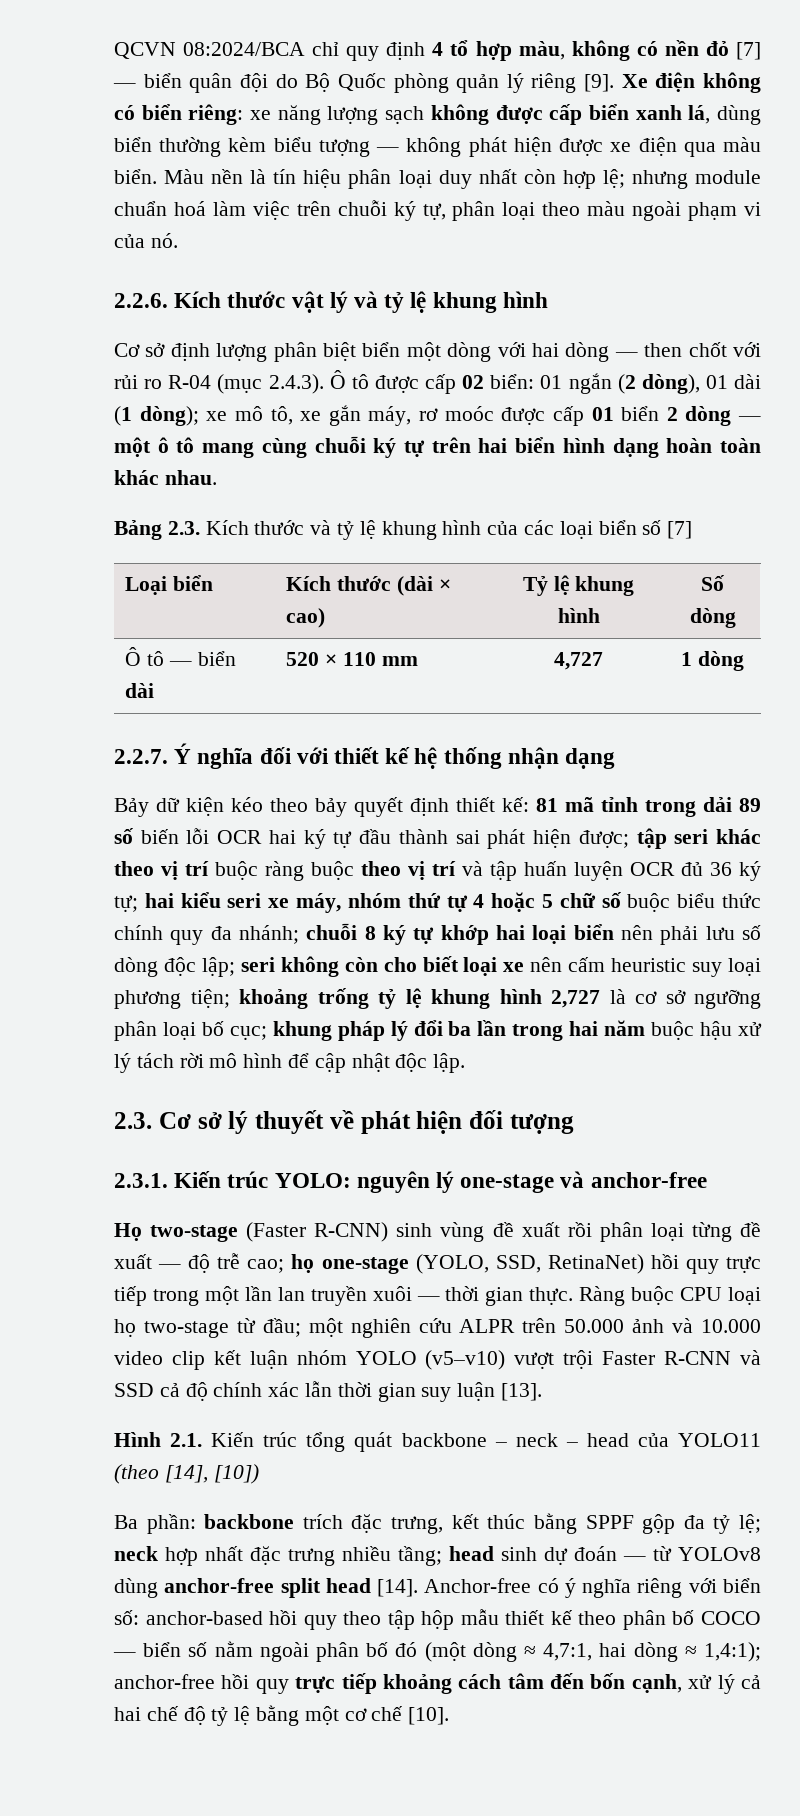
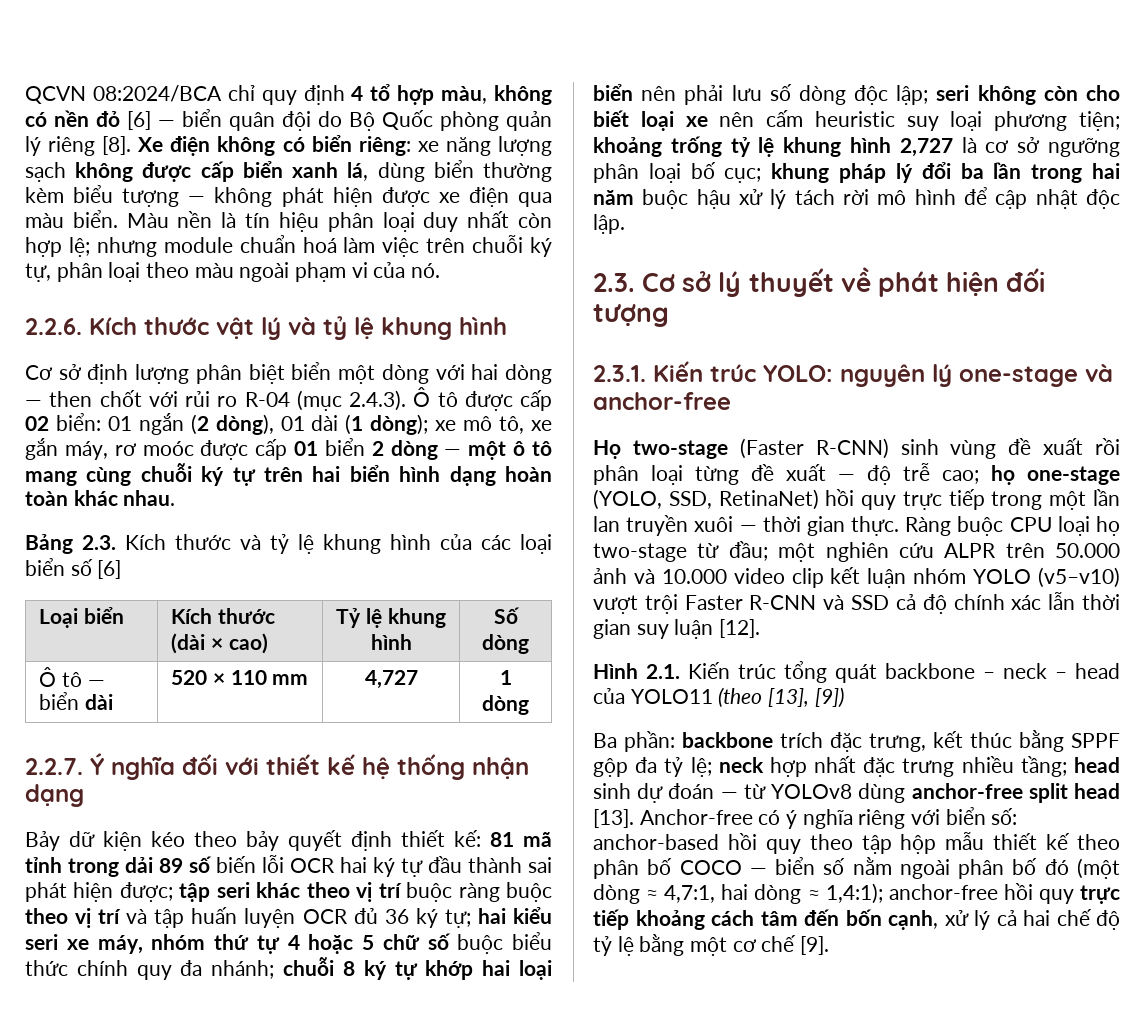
[736,42,762,60] [7] -> [127,111,151,130] [6]
[584,74,615,92] [9]. -> [102,136,132,155] [8].
[667,521,693,539] [7] -> [97,560,122,579] [6]
[501,1383,543,1401] [13]. -> [719,619,761,638] [12].
[164,1464,259,1484] [14], [10]) -> [768,687,844,708] [13], [9])
[377,1579,419,1597] [14]. -> [593,809,634,828] [13].
[408,1707,450,1725] [10]. -> [800,936,830,955] [9].

